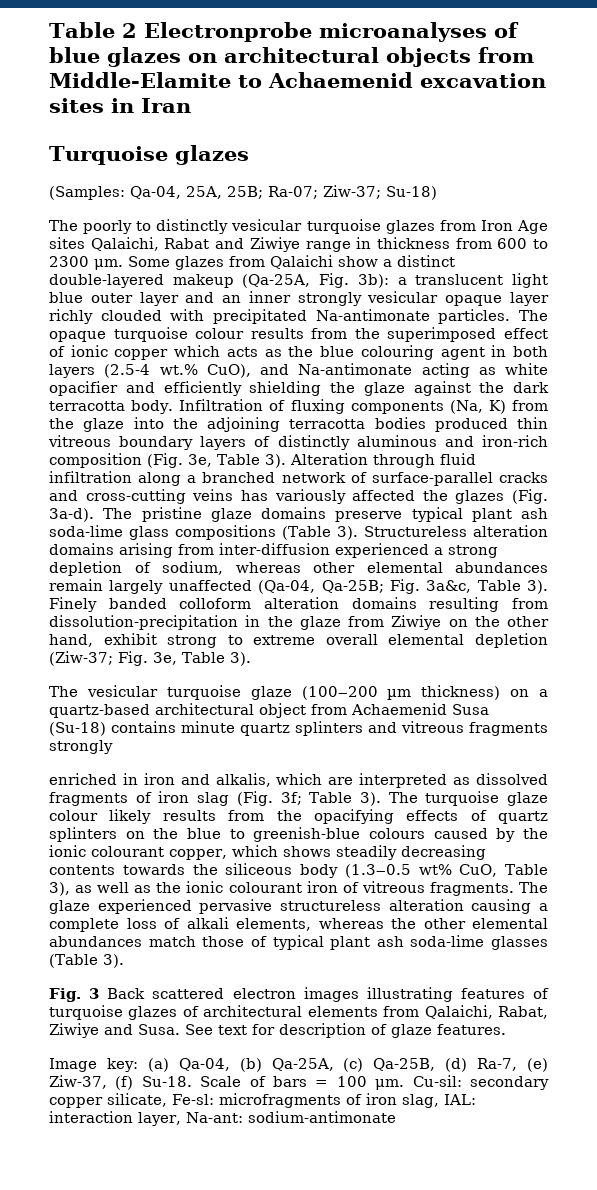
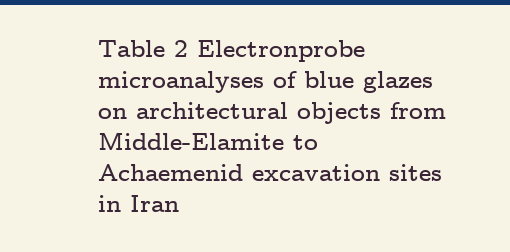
[49,145,249,165] [49,185,437,200] [49,219,548,234] [49,237,548,252] [49,255,455,270] [49,273,548,288] [49,291,549,306] [49,309,548,324] [49,327,548,342] [49,345,549,360] [49,363,548,378] [49,381,549,396] [49,399,548,414] [49,417,548,432] [48,435,548,450] [49,453,476,468] [49,471,548,486] [49,489,548,504] [49,507,548,522] [49,525,548,540] [49,543,498,558] [49,561,548,576] [49,579,548,594] [49,597,548,612] [49,615,549,630] [49,633,548,648] [49,651,251,666] [49,685,548,700] [49,703,489,718] [49,721,548,736] [49,740,113,754] [49,773,549,788] [49,791,548,806] [49,809,548,824] [49,827,548,842] [49,845,486,860] [49,863,549,878] [49,881,548,896] [49,899,548,914] [49,917,548,932] [49,935,548,950] [49,954,124,968] [49,987,549,1002] [49,1005,548,1020] [49,1023,506,1038] [49,1058,548,1072] [49,1075,549,1090] [49,1093,476,1108] [49,1111,396,1126] // Turquoise glazes // (Samples: Qa-04, 25A, 25B; Ra-07; Ziw-37; Su-18) // The poorly to distinctly vesicular turquoise glazes from Iron Age sites Qalaichi, Rabat and Ziwiye range in thickness from 600 to 2300 μm. Some glazes from Qalaichi show a distinct double-layered makeup (Qa-25A, Fig. 3b): a translucent light blue outer layer and an inner strongly vesicular opaque layer richly clouded with precipitated Na-antimonate particles. The opaque turquoise colour results from the superimposed effect of ionic copper which acts as the blue colouring agent in both layers (2.5-4 wt.% CuO), and Na-antimonate acting as white opacifier and efficiently shielding the glaze against the dark terracotta body. Infiltration of fluxing components (Na, K) from the glaze into the adjoining terracotta bodies produced thin vitreous boundary layers of distinctly aluminous and iron-rich composition (Fig. 3e, Table 3). Alteration through fluid infiltration along a branched network of surface-parallel cracks and cross-cutting veins has variously affected the glazes (Fig. 3a-d). The pristine glaze domains preserve typical plant ash soda-lime glass compositions (Table 3). Structureless alteration domains arising from inter-diffusion experienced a strong depletion of sodium, whereas other elemental abundances remain largely unaffected (Qa-04, Qa-25B; Fig. 3a&c, Table 3). Finely banded colloform alteration domains resulting from dissolution-precipitation in the glaze from Ziwiye on the other hand, exhibit strong to extreme overall elemental depletion (Ziw-37; Fig. 3e, Table 3). // The vesicular turquoise glaze (100‒200 µm thickness) on a quartz-based architectural object from Achaemenid Susa (Su-18) contains minute quartz splinters and vitreous fragments strongly // enriched in iron and alkalis, which are interpreted as dissolved fragments of iron slag (Fig. 3f; Table 3). The turquoise glaze colour likely results from the opacifying effects of quartz splinters on the blue to greenish-blue colours caused by the ionic colourant copper, which shows steadily decreasing contents towards the siliceous body (1.3‒0.5 wt% CuO, Table 3), as well as the ionic colourant iron of vitreous fragments. The glaze experienced pervasive structureless alteration causing a complete loss of alkali elements, whereas the other elemental abundances match those of typical plant ash soda-lime glasses (Table 3). // Fig. 3 Back scattered electron images illustrating features of turquoise glazes of architectural elements from Qalaichi, Rabat, Ziwiye and Susa. See text for description of glaze features. // Image key: (a) Qa-04, (b) Qa-25A, (c) Qa-25B, (d) Ra-7, (e) Ziw-37, (f) Su-18. Scale of bars = 100 μm. Cu-sil: secondary copper silicate, Fe-sl: microfragments of iron slag, IAL: interaction layer, Na-ant: sodium-antimonate -> (179, 203) none

